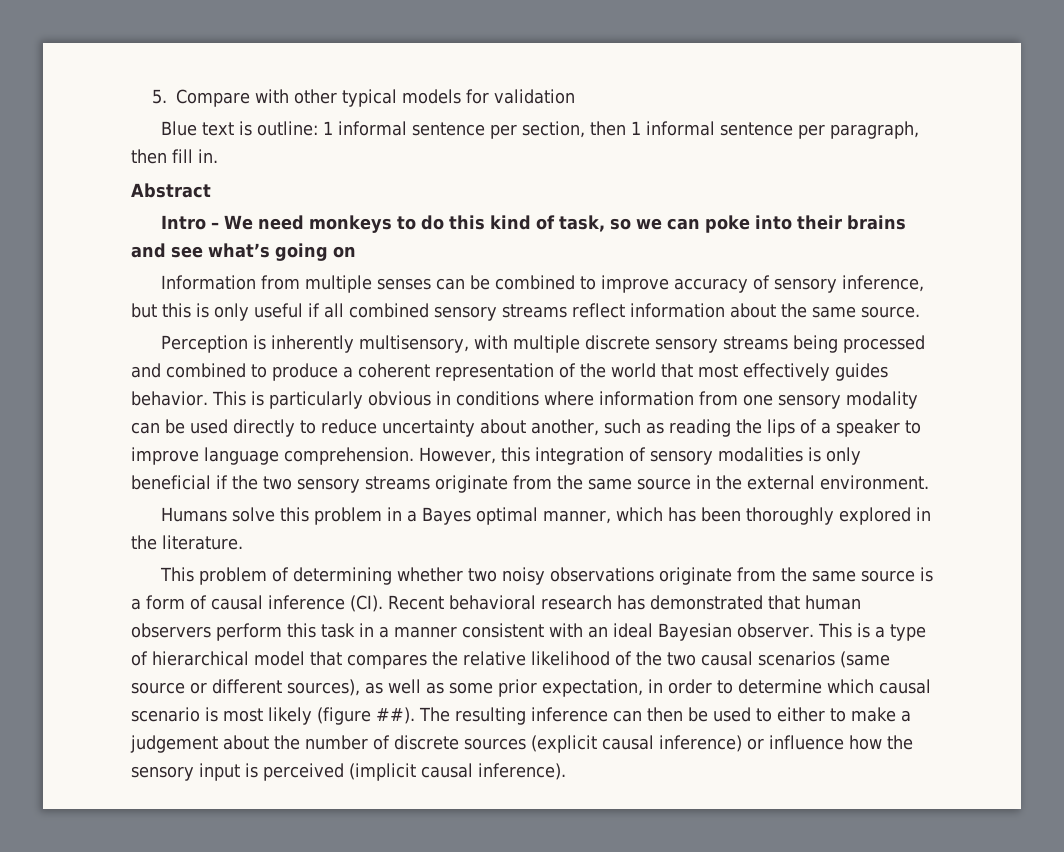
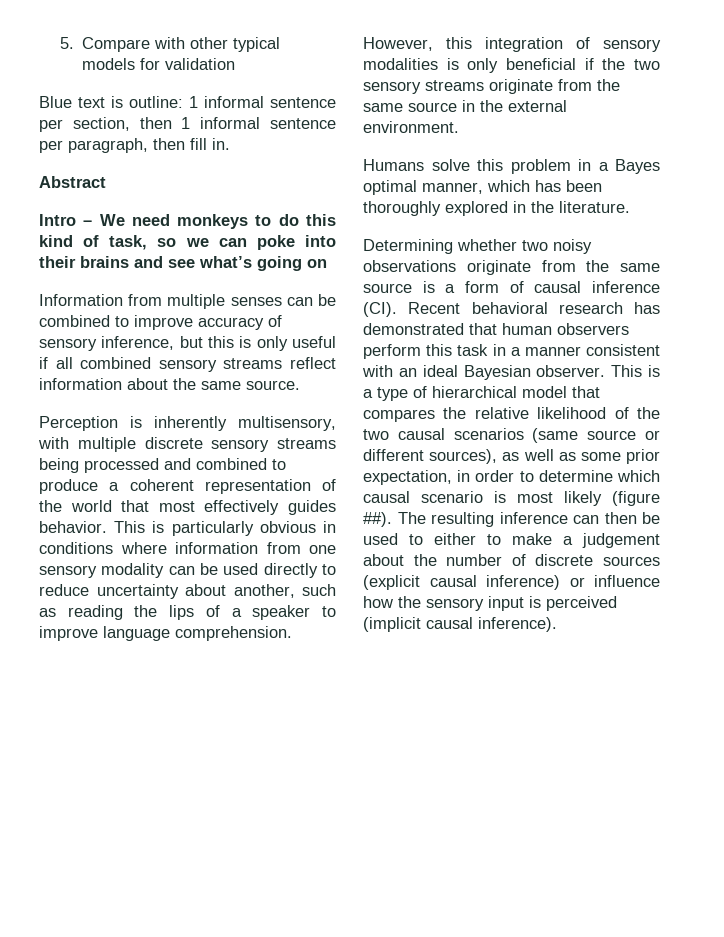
[159,567,392,585] This problem of determining -> [363,239,453,254] Determining

